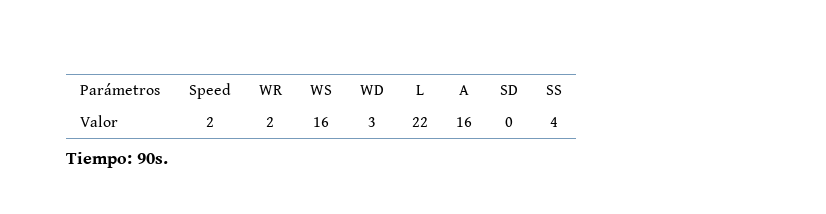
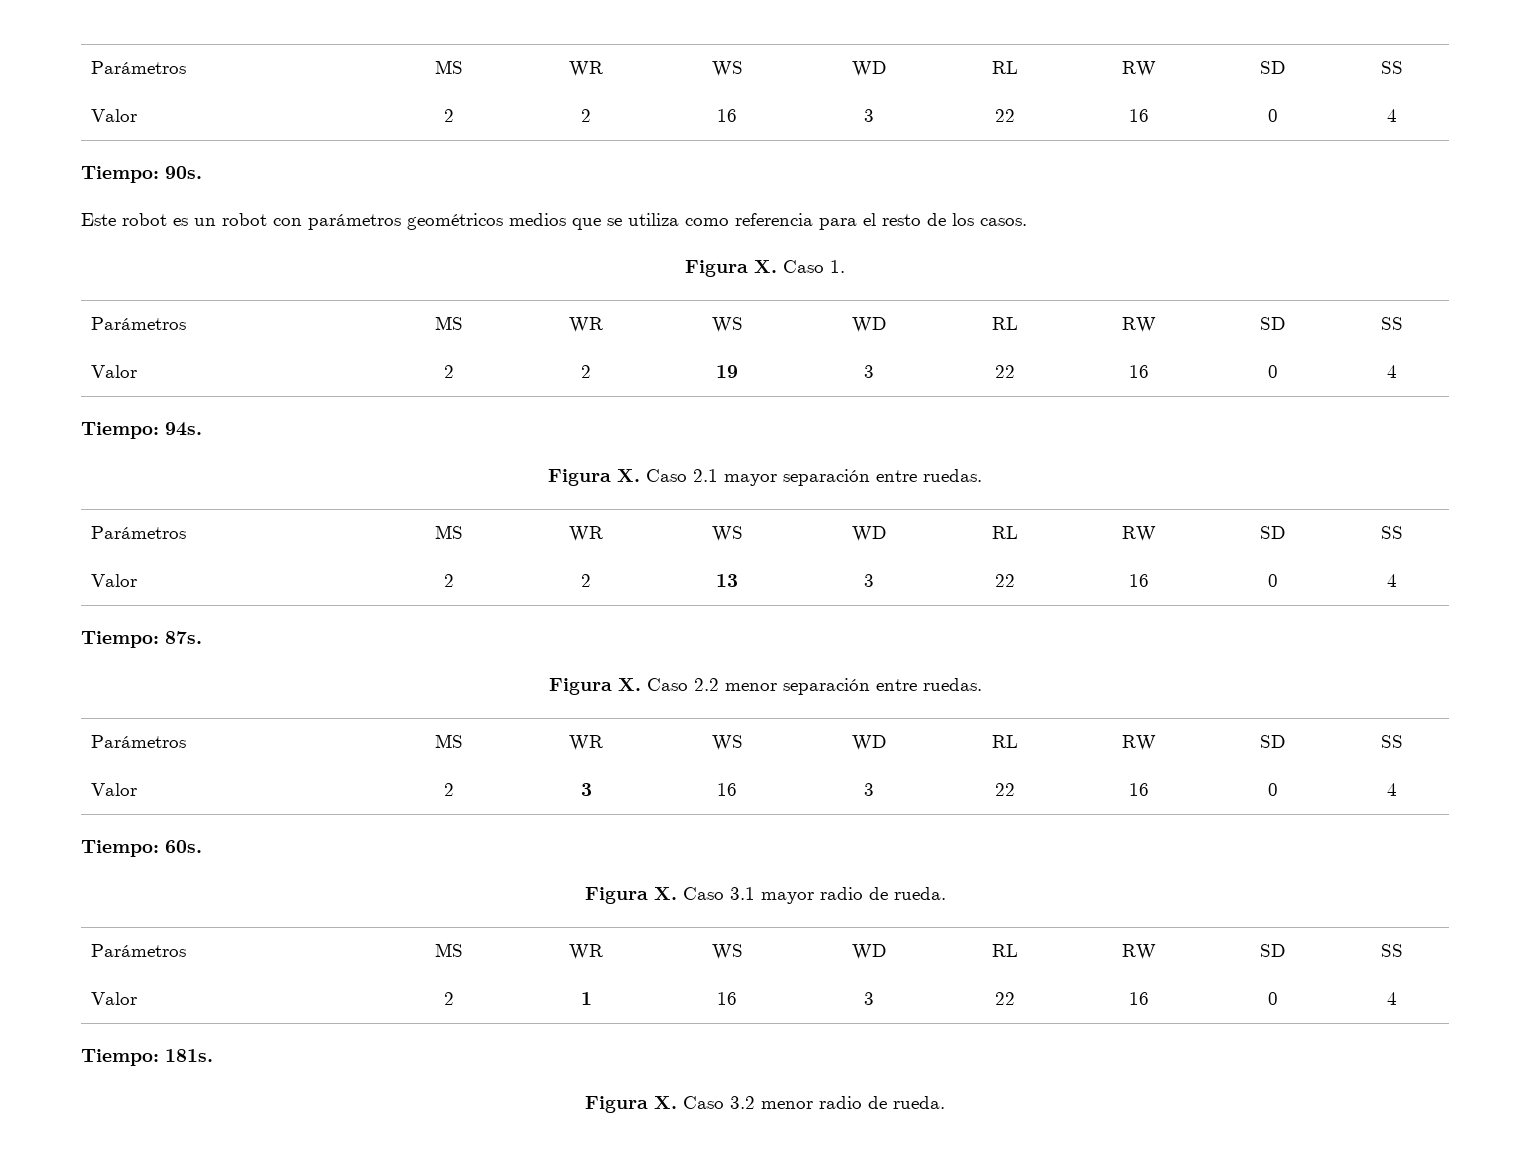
[79,83,160,95] [188,83,231,99] [258,85,283,95] [309,85,332,95] [359,85,384,95] [415,85,424,95] [458,85,469,95] Parámetros | Speed | WR | WS | WD | L | A -> [91,61,187,74] [434,60,463,74] [569,61,603,77] [711,61,743,77] [851,61,887,77] [991,61,1018,74] [1121,61,1156,77] Parámetros | MS | WR | WS | WD | RL | RW
(168, 158) none -> [81,213,1027,230] [685,260,845,277] [91,317,187,330] [434,316,463,330] [569,317,603,333] [711,317,743,333] [851,317,887,333] [991,317,1018,330] [1121,317,1156,333] [1259,317,1286,330] [1380,317,1403,330] [91,365,138,378] [443,365,454,378] [581,365,591,378] [716,365,738,378] [864,365,874,378] [994,365,1015,378] [1128,365,1149,378] [1267,365,1278,378] [1386,365,1397,378] [81,422,202,439] [548,469,982,486] [91,526,187,539] [434,525,463,539] [569,526,603,542] [711,526,743,542] [851,526,887,542] [991,526,1018,539] [1121,526,1156,542] [1259,526,1286,539] [1380,526,1403,539] [91,574,138,587] [443,574,454,587] [581,574,591,587] [716,574,738,587] [864,574,874,587] [994,574,1015,587] [1128,574,1149,587] [1267,574,1278,587] [1386,574,1397,587] [81,631,202,648] [548,678,982,695] [91,735,187,748] [434,734,463,748] [569,735,603,751] [711,735,743,751] [851,735,887,751] [991,735,1018,748] [1121,735,1156,751] [1259,735,1286,748] [1380,735,1403,748] [91,783,138,796] [443,783,454,796] [580,783,592,796] [717,783,737,796] [864,783,874,796] [994,783,1015,796] [1128,783,1149,796] [1267,783,1278,796] [1386,783,1397,796] [81,840,202,857] [584,887,946,904] [91,944,187,957] [434,943,463,957] [569,944,603,960] [711,944,743,960] [851,944,887,960] [991,944,1018,957] [1121,944,1156,960] [1259,944,1286,957] [1380,944,1403,957] [91,992,138,1005] [443,992,454,1005] [580,992,592,1005] [717,992,737,1005] [864,992,874,1005] [994,992,1015,1005] [1128,992,1149,1005] [1267,992,1278,1005] [1386,992,1397,1005] [81,1049,213,1066] [585,1096,945,1113] // Este robot es un robot con parámetros geométricos medios que se utiliza como referencia para el resto de los casos. // Figura X. Caso 1. // Parámetros | MS | WR | WS | WD | RL | RW | SD | SS // Valor | 2 | 2 | 19 | 3 | 22 | 16 | 0 | 4 // Tiempo: 94s. // Figura X. Caso 2.1 mayor separación entre ruedas. // Parámetros | MS | WR | WS | WD | RL | RW | SD | SS // Valor | 2 | 2 | 13 | 3 | 22 | 16 | 0 | 4 // Tiempo: 87s. // Figura X. Caso 2.2 menor separación entre ruedas. // Parámetros | MS | WR | WS | WD | RL | RW | SD | SS // Valor | 2 | 3 | 16 | 3 | 22 | 16 | 0 | 4 // Tiempo: 60s. // Figura X. Caso 3.1 mayor radio de rueda. // Parámetros | MS | WR | WS | WD | RL | RW | SD | SS // Valor | 2 | 1 | 16 | 3 | 22 | 16 | 0 | 4 // Tiempo: 181s. // Figura X. Caso 3.2 menor radio de rueda.

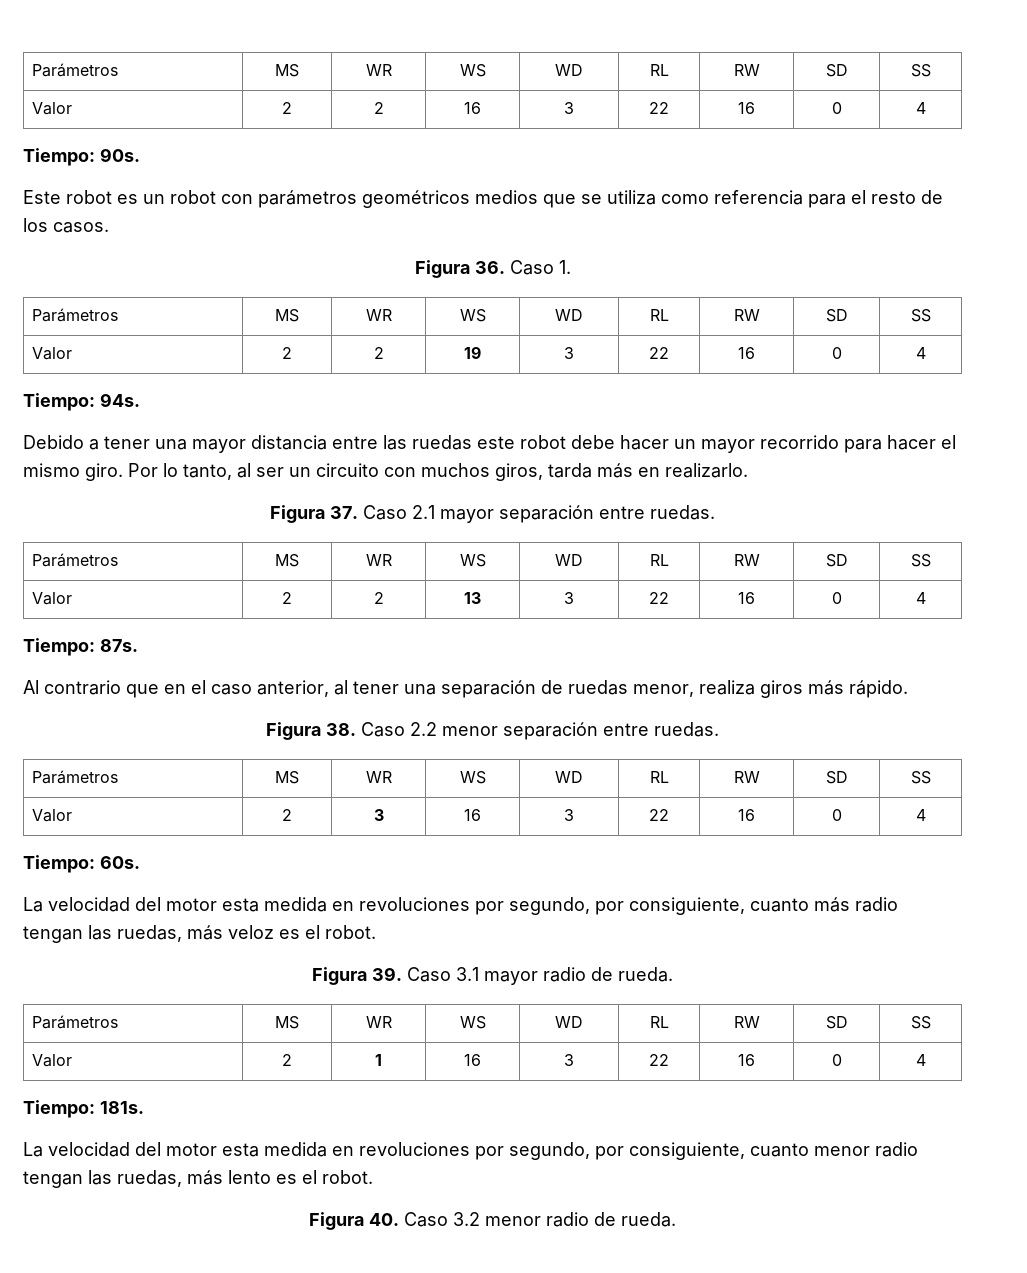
[754,260,777,273] X. -> [474,261,505,274] 36.
[548,469,640,486] // Figura X. -> [23,435,956,453] [23,463,748,481] [270,505,358,523] // Debido a tener una mayor distancia entre las ruedas este robot debe hacer un mayor recorrido para hacer el mismo giro. Por lo tanto, al ser un circuito con muchos giros, tarda más en realizarlo. // Figura 37.
[548,678,641,695] // Figura X. -> [23,680,908,698] [266,722,356,740] // Al contrario que en el caso anterior, al tener una separación de ruedas menor, realiza giros más rápido. // Figura 38.
[584,887,677,904] // Figura X. -> [23,897,898,915] [23,925,376,943] [312,967,402,985] // La velocidad del motor esta medida en revoluciones por segundo, por consiguiente, cuanto más radio tengan las ruedas, más veloz es el robot. // Figura 39.
[585,1096,677,1113] // Figura X. -> [23,1142,918,1160] [23,1170,373,1188] [309,1212,399,1230] // La velocidad del motor esta medida en revoluciones por segundo, por consiguiente, cuanto menor radio tengan las ruedas, más lento es el robot. // Figura 40.

